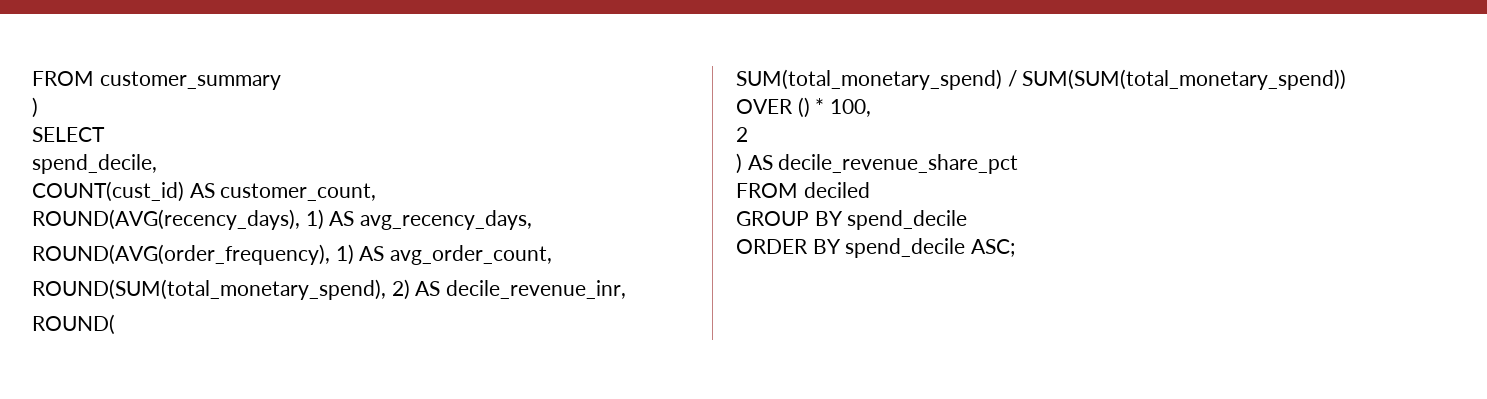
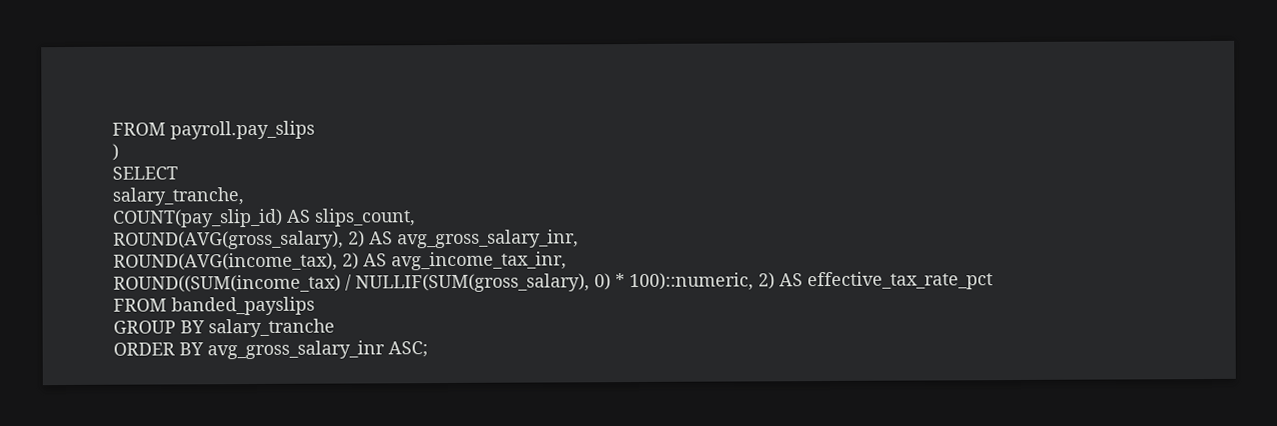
[32,71,281,90] FROM customer_summary -> [112,120,315,140] FROM payroll.pay_slips
[32,154,157,174] [32,181,377,202] [32,209,533,230] [32,244,553,265] [32,279,627,300] [32,314,115,335] [736,69,1347,90] [736,97,872,118] [736,127,748,142] [736,153,1019,174] [736,182,870,198] spend_decile, // COUNT(cust_id) AS customer_count, // ROUND(AVG(recency_days), 1) AS avg_recency_days, // ROUND(AVG(order_frequency), 1) AS avg_order_count, // ROUND(SUM(total_monetary_spend), 2) AS decile_revenue_inr, // ROUND( // SUM(total_monetary_spend) / SUM(SUM(total_monetary_spend)) OVER () * 100, // 2 // ) AS decile_revenue_share_pct // FROM deciled -> [112,187,244,206] [112,208,416,228] [113,229,579,250] [113,251,567,272] [113,271,993,293] [113,296,315,316] salary_tranche, // COUNT(pay_slip_id) AS slips_count, // ROUND(AVG(gross_salary), 2) AS avg_gross_salary_inr, // ROUND(AVG(income_tax), 2) AS avg_income_tax_inr, // ROUND((SUM(income_tax) / NULLIF(SUM(gross_salary), 0) * 100)::numeric, 2) AS effective_tax_rate_pct // FROM banded_payslips
[847,210,968,230] spend_decile -> [208,318,335,338] salary_tranche
[845,238,966,258] spend_decile -> [207,340,385,360] avg_gross_salary_inr

